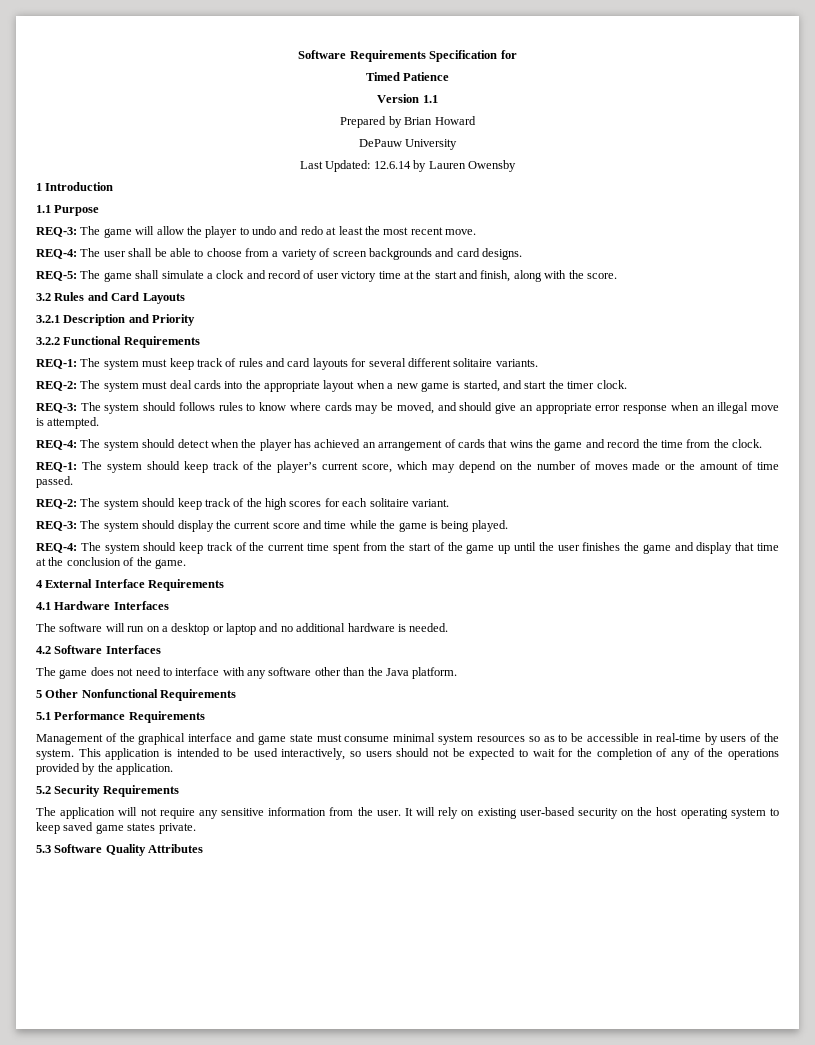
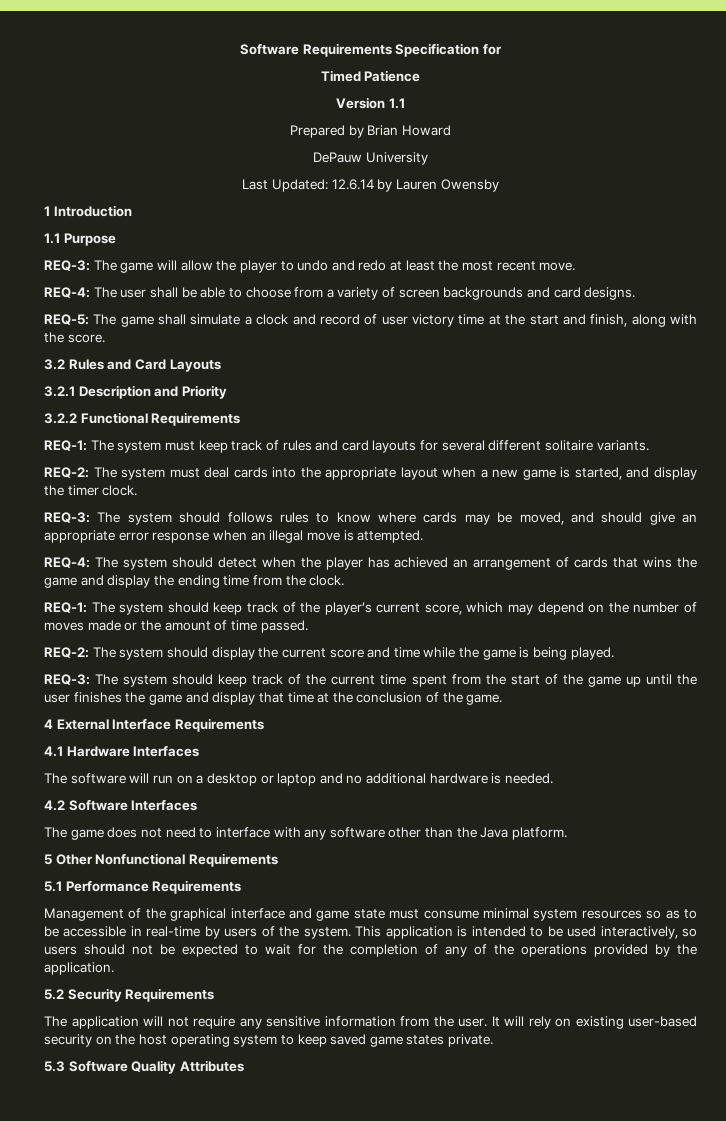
[524,381,547,389] start -> [653,467,697,480] display
[607,439,658,448] record the -> [107,575,220,588] display the ending
[177,498,449,510] [36,520,176,532] keep track of the high scores for each solitaire variant. // REQ-3: The system should -> (208, 652) none
[36,543,77,553] REQ-4: -> [44,674,90,685] REQ-3:

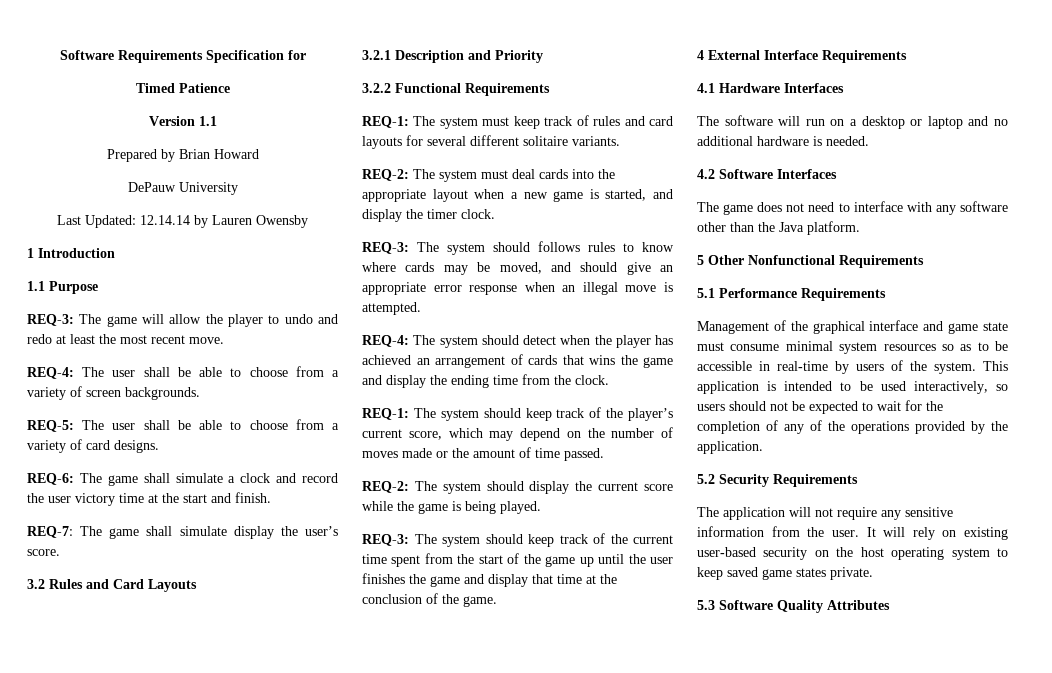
[331,179,374,190] 12.6.14 -> [140,215,190,225] 12.14.14
[443,287,551,300] backgrounds and -> [125,387,200,400] [27,419,340,432] [27,439,82,453] backgrounds. // REQ-5: The user shall be able to choose from a variety of
[44,314,89,325] REQ-5: -> [27,473,74,485] REQ-6:
[364,314,378,325] of -> [27,493,44,503] the
[590,314,697,327] [44,332,64,343] finish, along with the -> [235,492,271,503] [27,526,338,539] finish. // REQ-7: The game shall simulate display the user’s
[367,647,420,658] and time -> (673, 487) none

